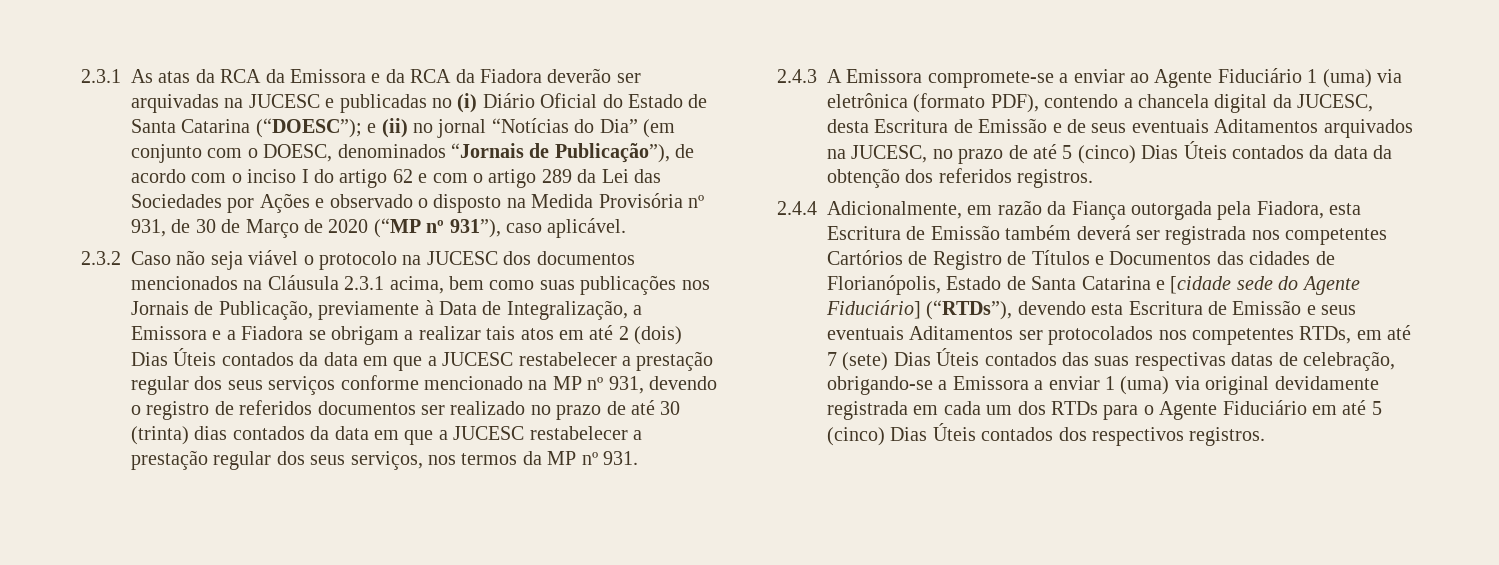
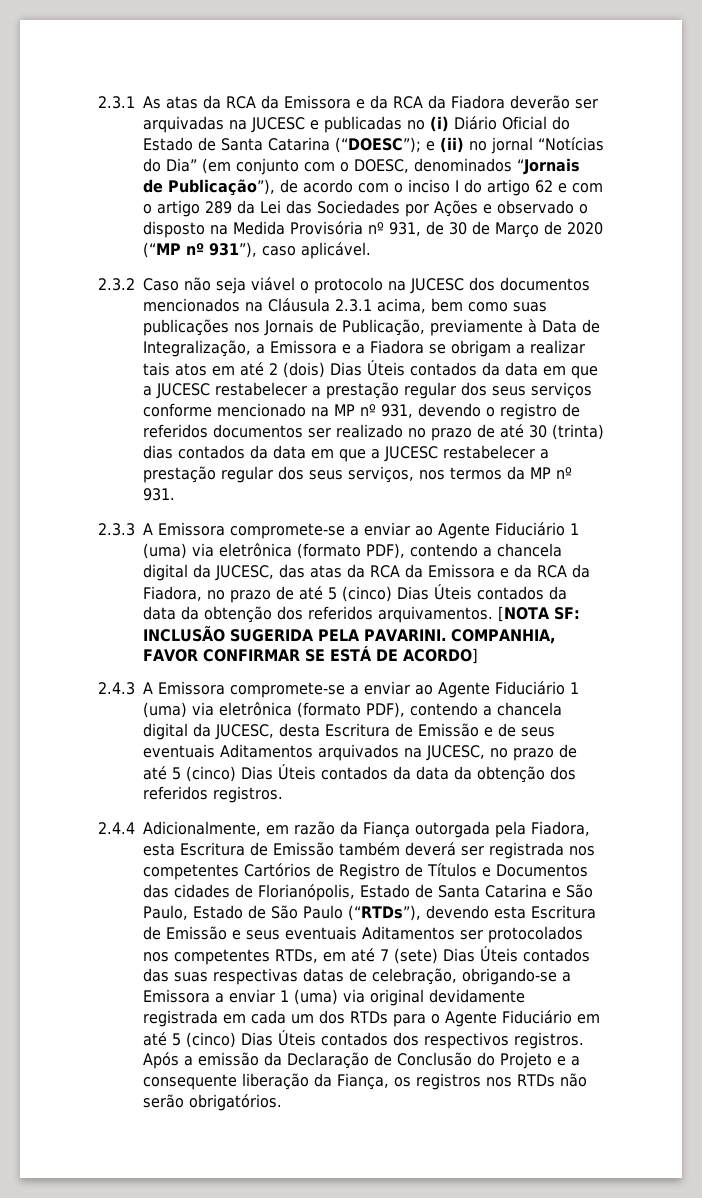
[777,69,817,83] 2.4.3 -> [98,523,135,536] 2.3.3
(1374, 103) none -> [279,564,590,578] [143,584,567,603] [143,606,580,623] [143,626,555,644] [143,646,478,664] [98,681,579,698] [143,702,562,718] [143,723,274,740] das atas da RCA da Emissora e da RCA da Fiadora, no prazo de até 5 (cinco) Dias Úteis contados da data da obtenção dos referidos arquivamentos. [NOTA SF: INCLUSÃO SUGERIDA PELA PAVARINI. COMPANHIA, FAVOR CONFIRMAR SE ESTÁ DE ACORDO] // 2.4.3 A Emissora compromete-se a enviar ao Agente Fiduciário 1 (uma) via eletrônica (formato PDF), contendo a chancela digital da JUCESC,
[1170,276,1360,295] [826,300,921,319] [cidade sede do Agente Fiduciário] -> [566,884,593,898] [143,905,343,920] São Paulo, Estado de São Paulo
(1266, 436) none -> [143,1052,580,1069] [143,1073,587,1090] [143,1094,282,1111] Após a emissão da Declaração de Conclusão do Projeto e a consequente liberação da Fiança, os registros nos RTDs não serão obrigatórios.

